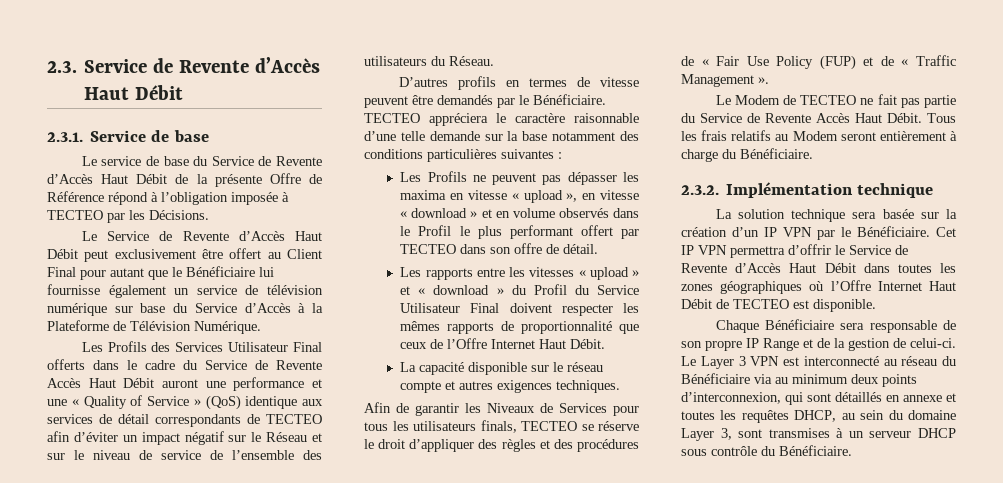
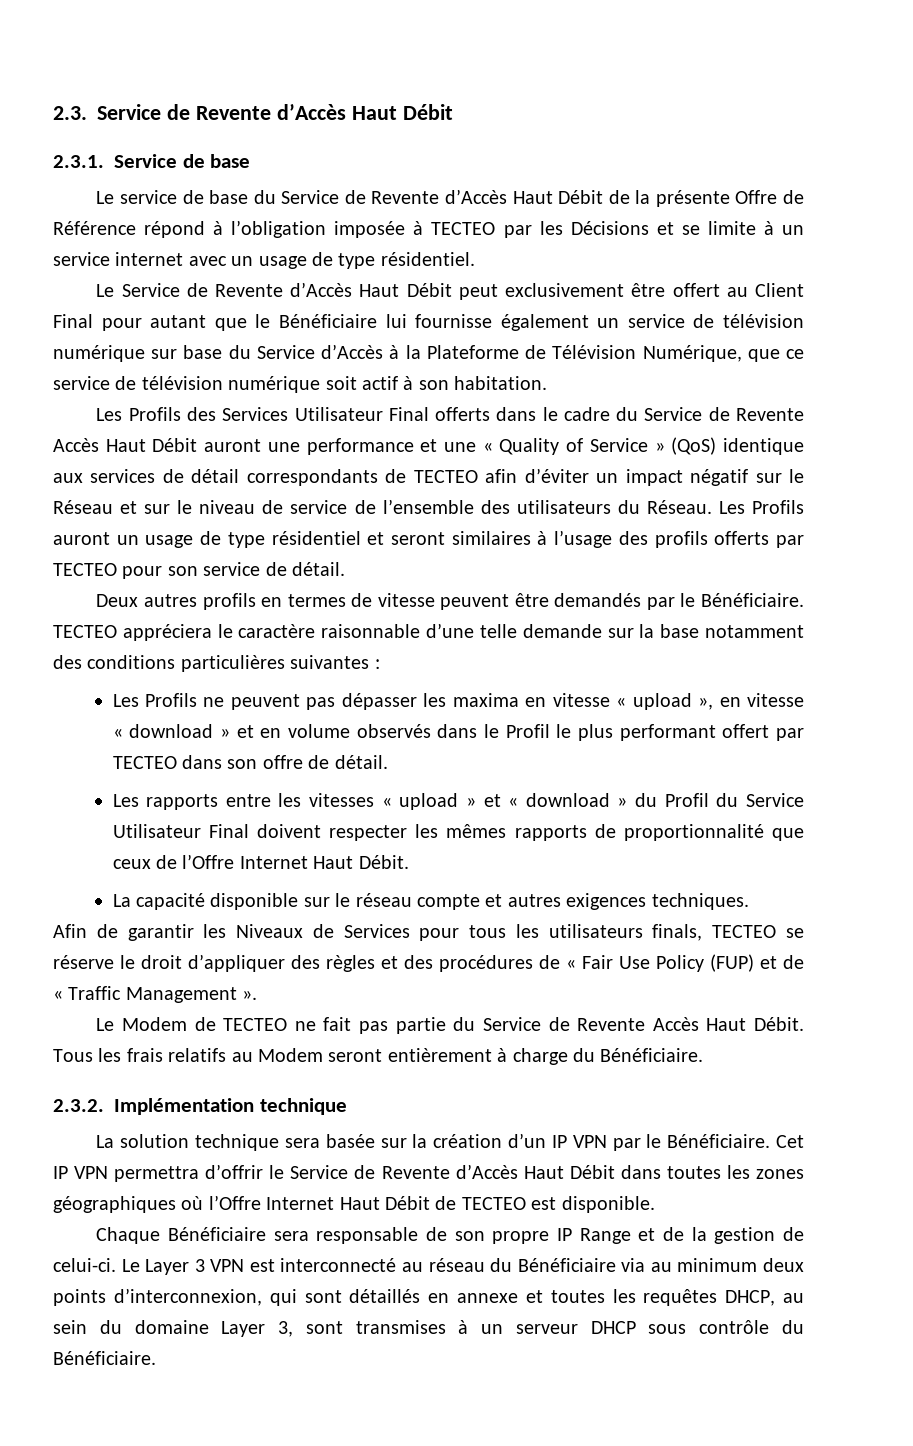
[149,210,209,220] Décisions. -> [570,221,804,235] [53,252,475,269] Décisions et se limite à un service internet avec un usage de type résidentiel.
[194,321,261,334] Numérique. -> [642,345,805,362] [53,376,548,393] Numérique, que ce service de télévision numérique soit actif à son habitation.
[398,77,448,87] // D’autres -> [718,500,804,514] [53,530,804,548] [53,562,345,579] [96,594,197,607] Les Profils auront un usage de type résidentiel et seront similaires à l’usage des profils offerts par TECTEO pour son service de détail. // Deux autres

